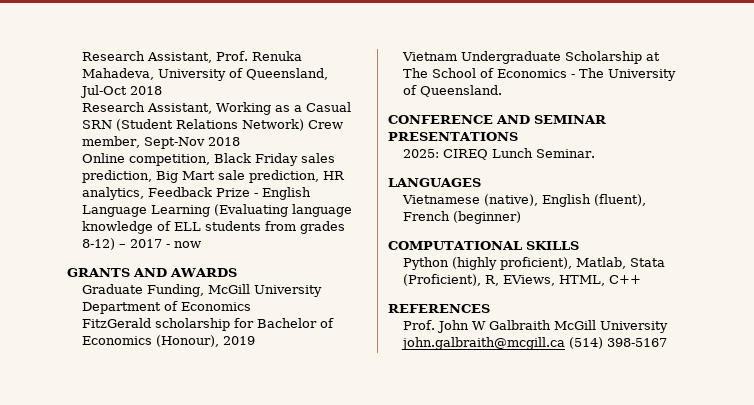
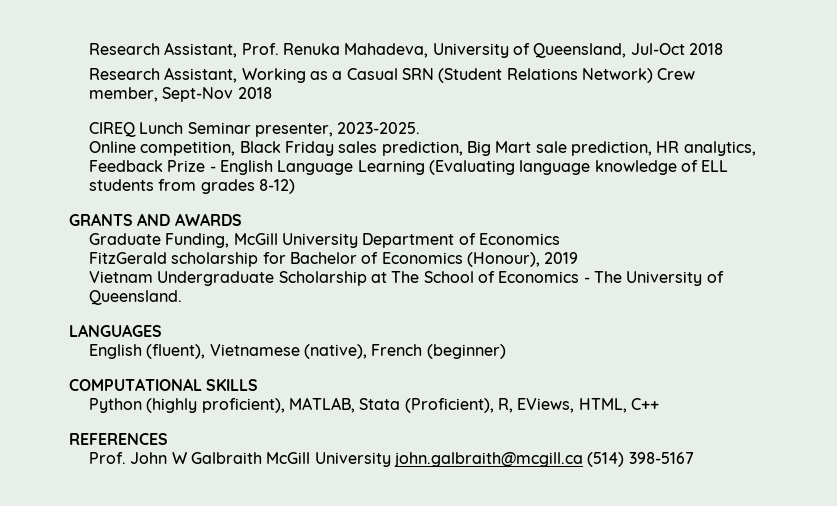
(241, 141) none -> [89,122,421,137] // CIREQ Lunch Seminar presenter, 2023-2025.
[119,239,202,248] – 2017 - now -> (296, 186) none
[388,115,606,124] [388,132,518,141] [403,148,596,160] [388,178,481,187] [402,194,647,207] CONFERENCE AND SEMINAR PRESENTATIONS // 2025: CIREQ Lunch Seminar. // LANGUAGES // Vietnamese (native), English (fluent), -> [69,324,162,337] [89,344,368,359] LANGUAGES // English (fluent), Vietnamese (native),
[576,257,627,269] Matlab, -> [289,397,356,413] MATLAB,

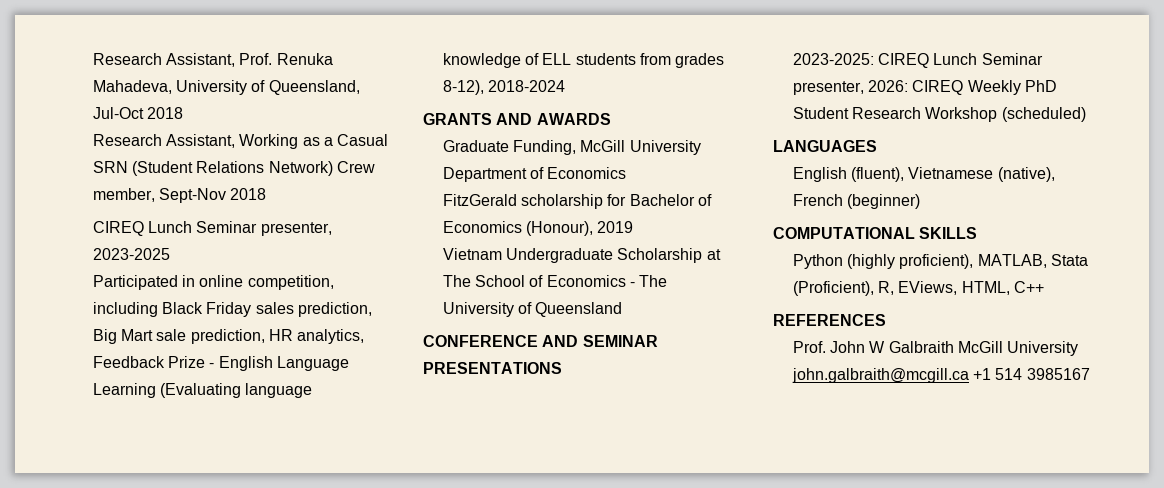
[337,122,421,134] [89,141,236,156] 2023-2025. // Online competition, -> [92,248,170,260] [92,275,334,290] [92,302,158,317] 2023-2025 // Participated in online competition, including
[259,179,296,194] 8-12) -> [442,80,566,95] 8-12), 2018-2024
[89,290,183,305] Queensland. -> [535,302,623,317] [423,335,658,347] [423,362,562,374] [792,53,1043,68] [792,80,1058,95] [792,107,1086,122] Queensland // CONFERENCE AND SEMINAR PRESENTATIONS // 2023-2025: CIREQ Lunch Seminar presenter, 2026: CIREQ Weekly PhD Student Research Workshop (scheduled)
[587,452,694,467] (514) 398-5167 -> [973,368,1090,380] +1 514 3985167

